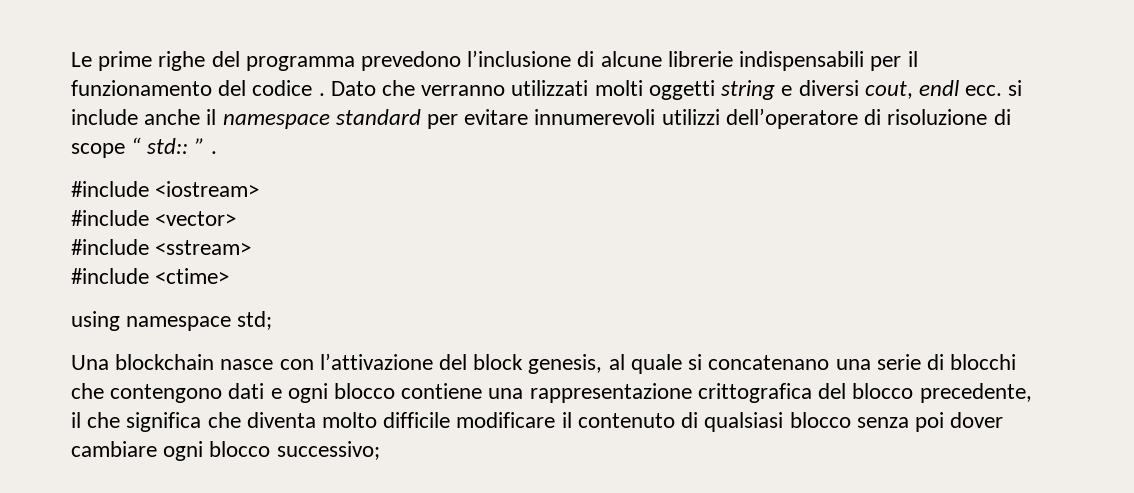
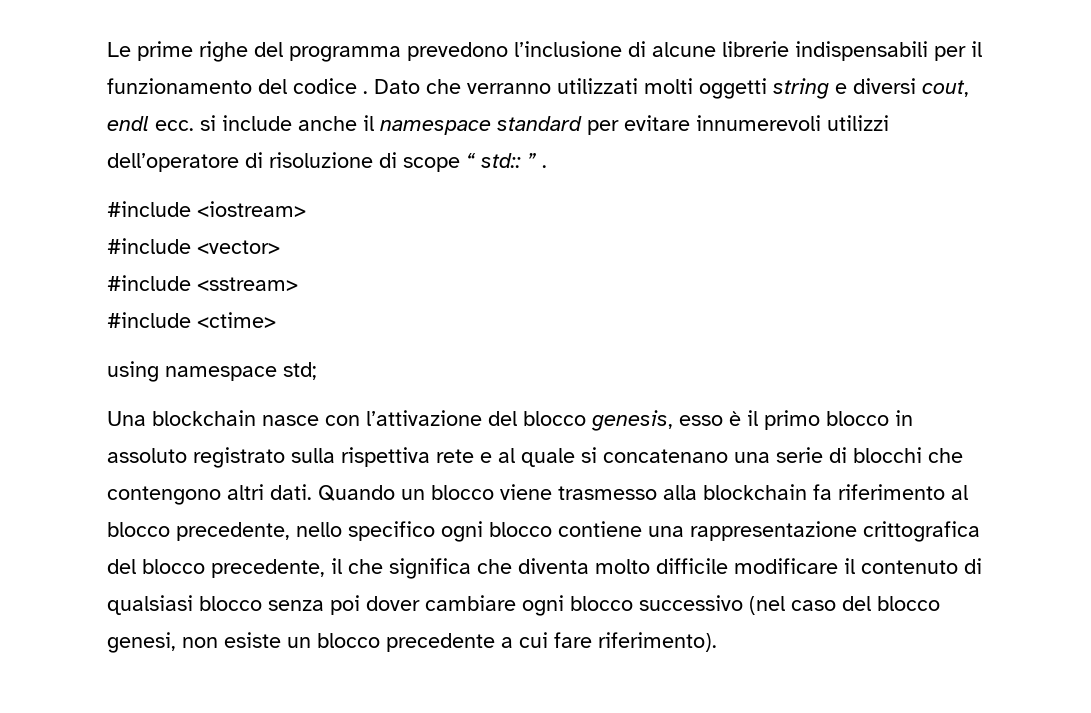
[473,354,603,374] block genesis, -> [523,410,913,431] [107,447,492,468] blocco genesis, esso è il primo blocco in assoluto registrato sulla rispettiva rete e
[228,383,282,399] dati e -> [227,484,968,501] [107,521,435,541] altri dati. Quando un blocco viene trasmesso alla blockchain fa riferimento al blocco precedente, nello specifico
[276,441,380,460] successivo; -> [639,595,940,615] [107,632,717,653] successivo (nel caso del blocco genesi, non esiste un blocco precedente a cui fare riferimento).

